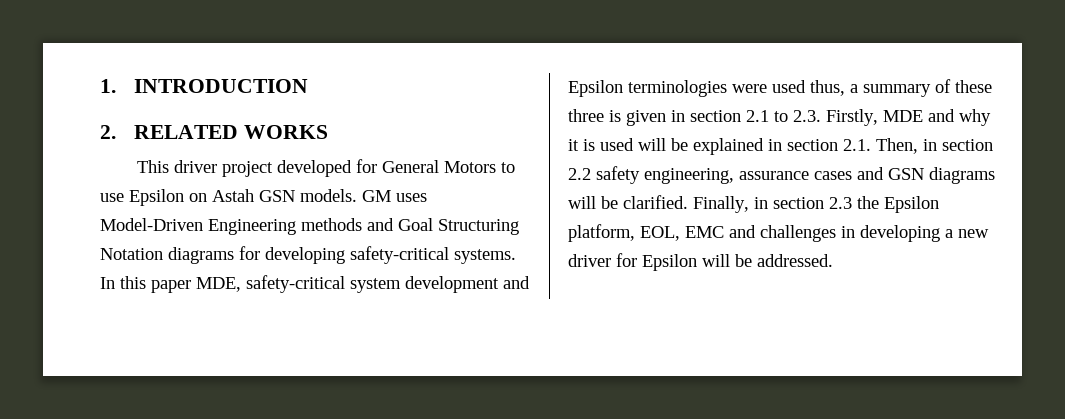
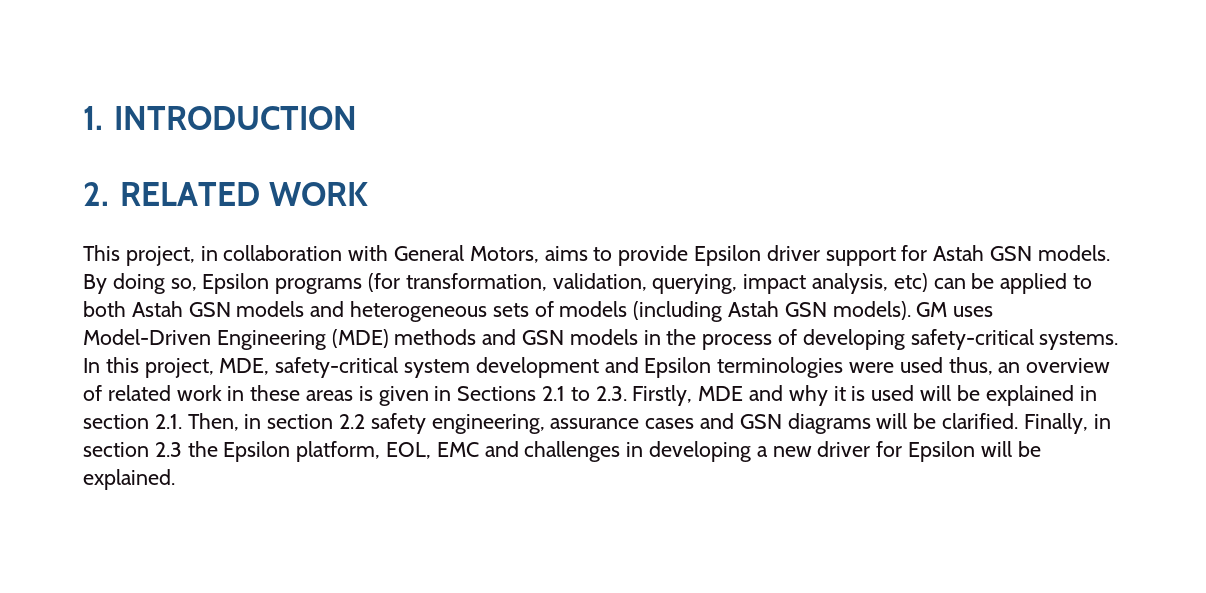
[243,125,328,139] WORKS -> [268,182,368,206] WORK
[174,159,516,177] [100,189,357,206] driver project developed for General Motors to use Epsilon on Astah GSN models. -> [125,245,1110,266] [83,273,1093,294] [83,301,911,322] project, in collaboration with General Motors, aims to provide Epsilon driver support for Astah GSN models. By doing so, Epsilon programs (for transformation, validation, querying, impact analysis, etc) can be applied to both Astah GSN models and heterogeneous sets of models (including Astah GSN models).
(296, 227) none -> [331,329,389,348] (MDE)
[398,218,519,235] [100,246,260,264] Goal Structuring Notation diagrams for -> [522,329,798,350] GSN models in the process of
[151,280,191,293] paper -> [144,358,214,378] project,
[850,79,992,97] [568,109,604,122] a summary of these three -> [998,358,1111,373] [83,385,354,401] an overview of related work in these areas
[690,110,741,122] section -> [457,386,537,401] Sections
[757,254,833,267] addressed. -> [83,469,175,490] explained.

